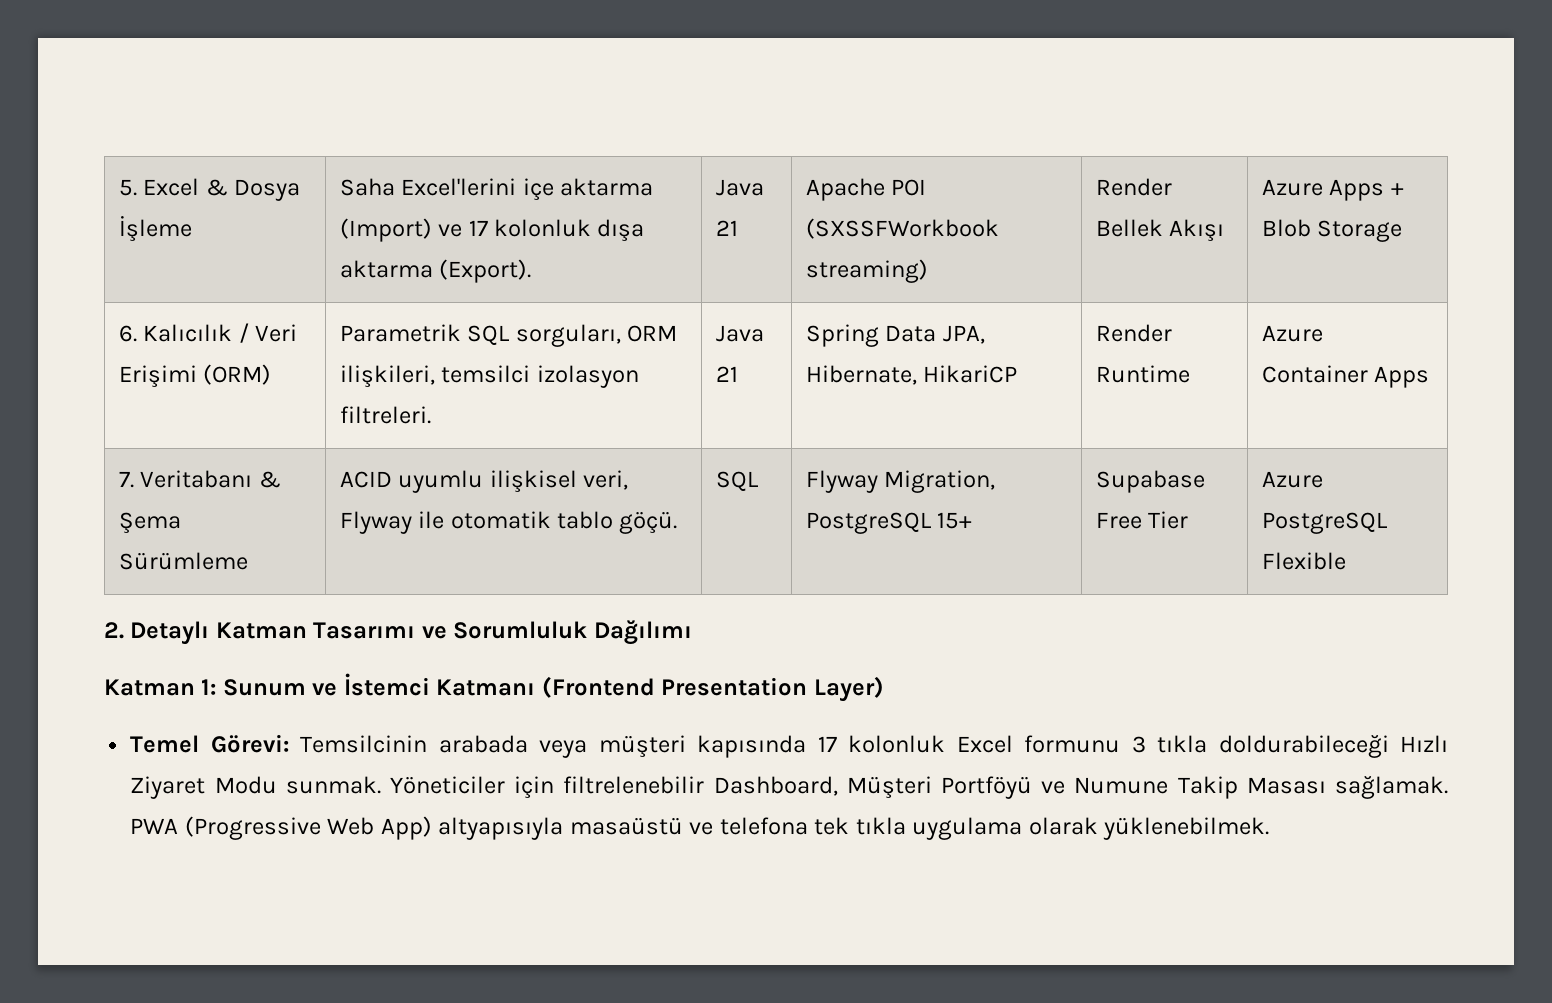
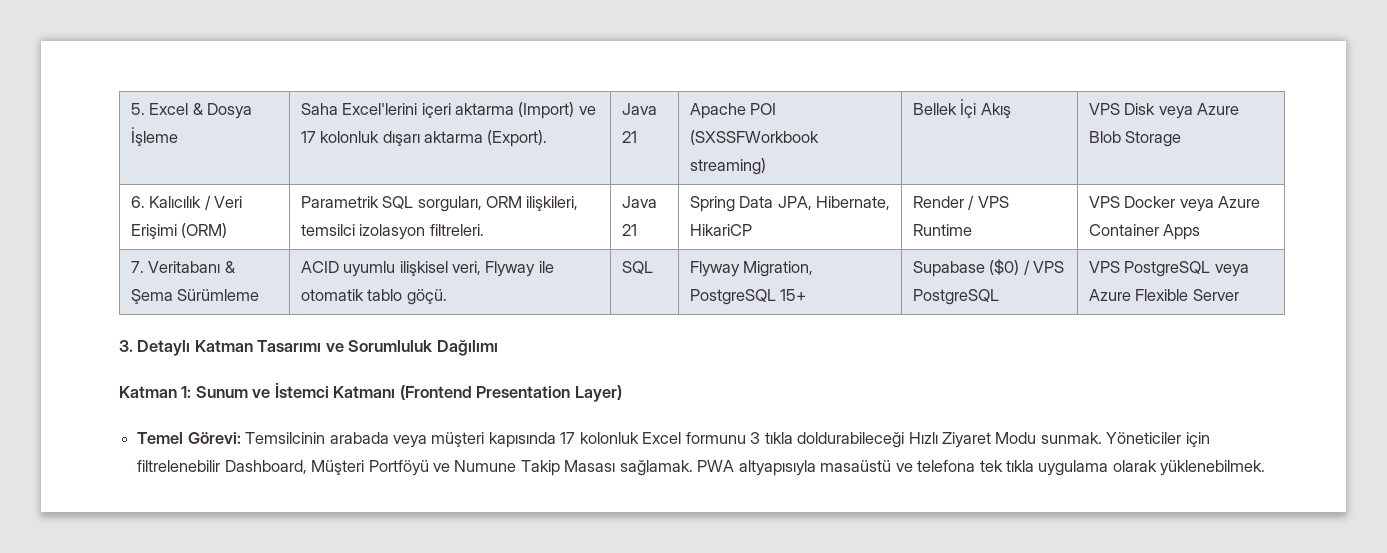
[522,178,554,201] içe -> [421,103,451,118] içeri
[597,219,645,242] dışa -> [382,131,420,146] dışarı
[1095,178,1172,196] [1095,219,1225,242] [1261,179,1404,201] Render Bellek Akışı | Azure Apps + -> [912,99,1011,118] [1088,103,1239,119] Bellek İçi Akış | VPS Disk veya Azure
(1172, 333) none -> [968,195,1009,210] / VPS
(1190, 374) none -> [1088,196,1214,212] VPS Docker veya
[1095,511,1189,529] [1261,471,1323,488] [1261,512,1387,534] Free Tier | Azure PostgreSQL -> [989,259,1064,275] [912,289,999,305] [1088,261,1249,277] [1088,289,1131,301] ($0) / VPS PostgreSQL | VPS PostgreSQL veya Azure
[104,622,124,639] // 2. -> [1192,289,1239,301] [119,340,133,352] Server // 3.
[184,816,432,840] (Progressive Web App) -> (735, 466) none

